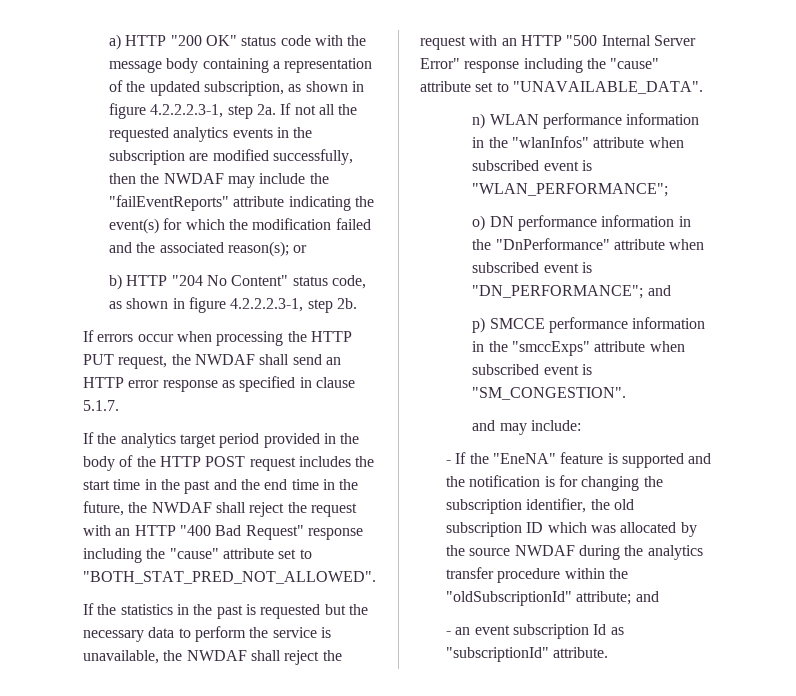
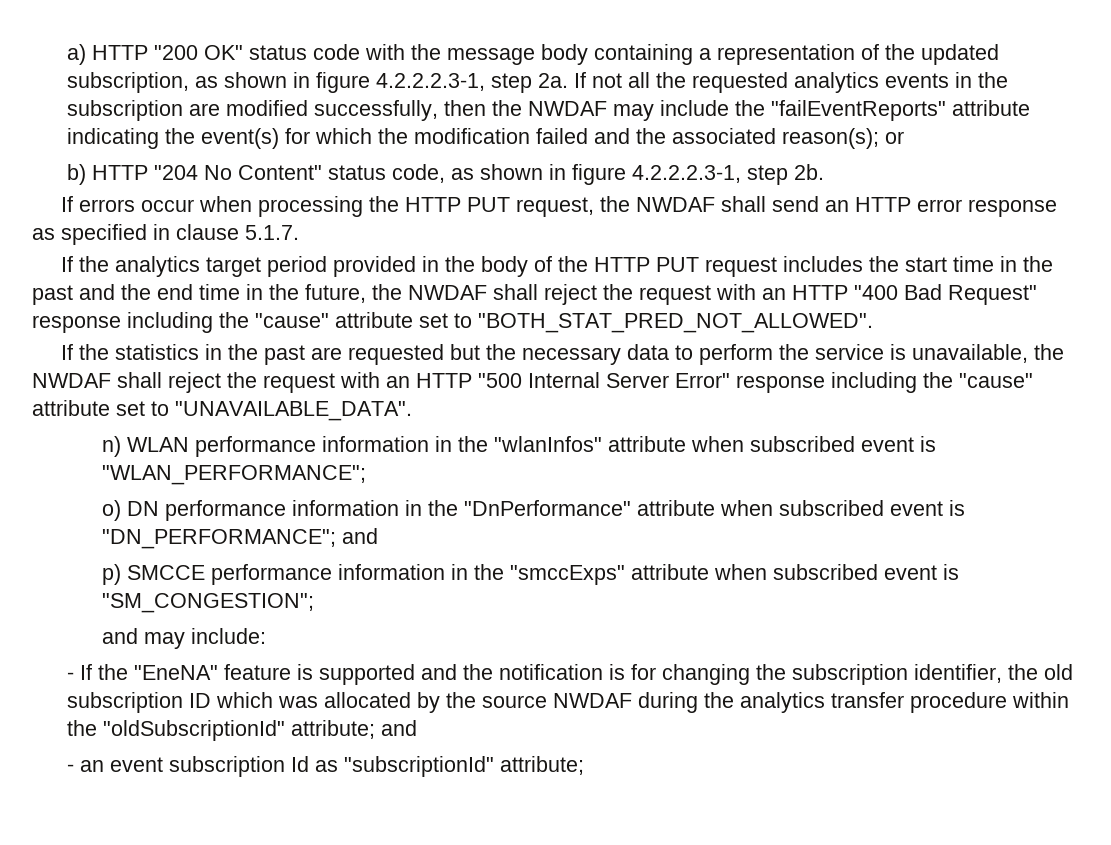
[205,456,246,467] POST -> [655,257,699,272] PUT
[245,604,256,615] is -> [310,347,342,360] are
[472,387,627,400] "SM_CONGESTION". -> [102,593,315,613] "SM_CONGESTION";
[553,647,609,658] attribute. -> [500,756,585,775] attribute;

